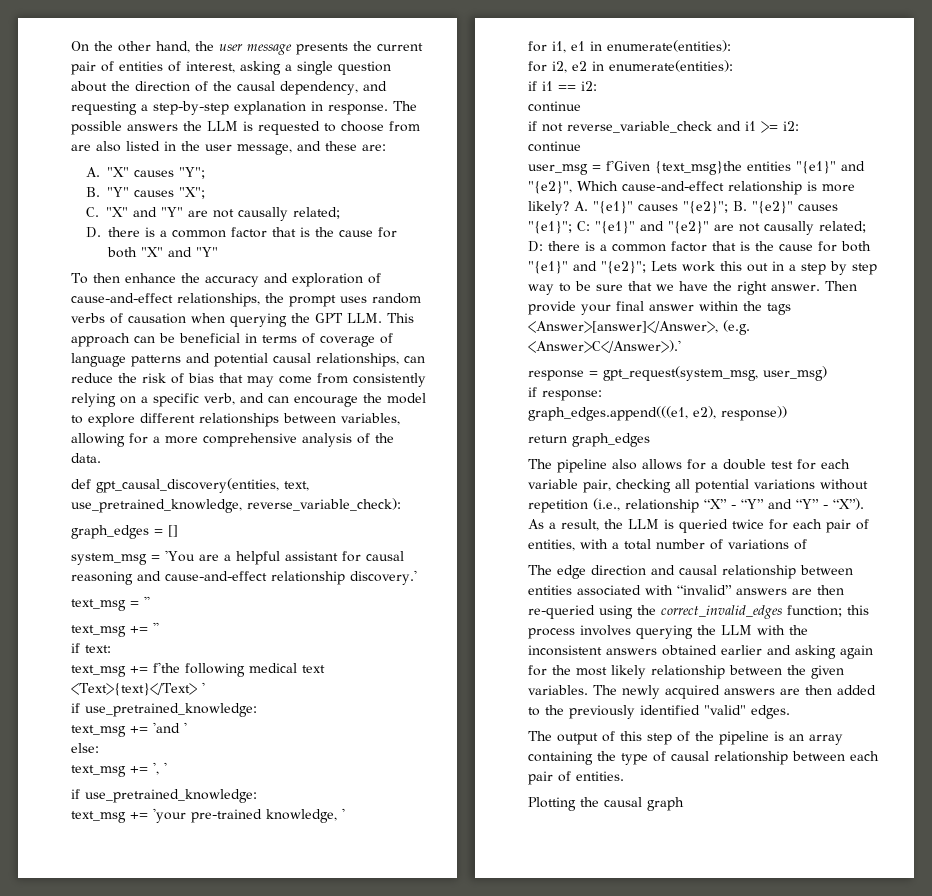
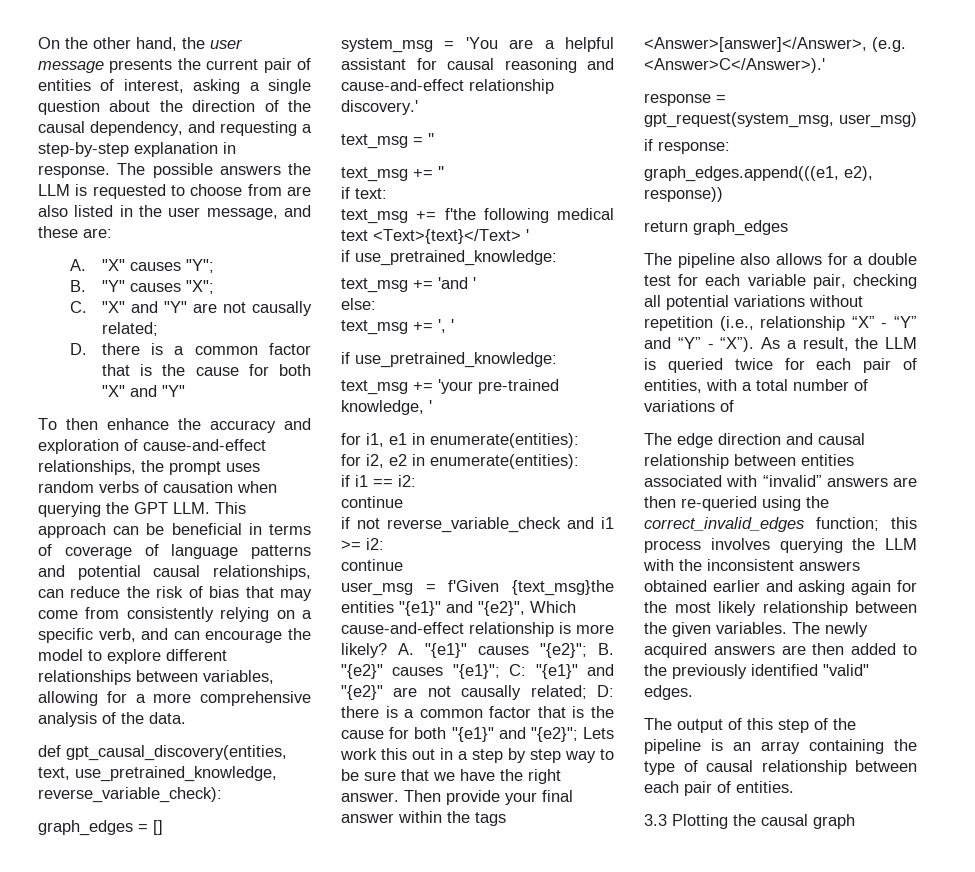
(624, 776) none -> [644,814,667,826] 3.3

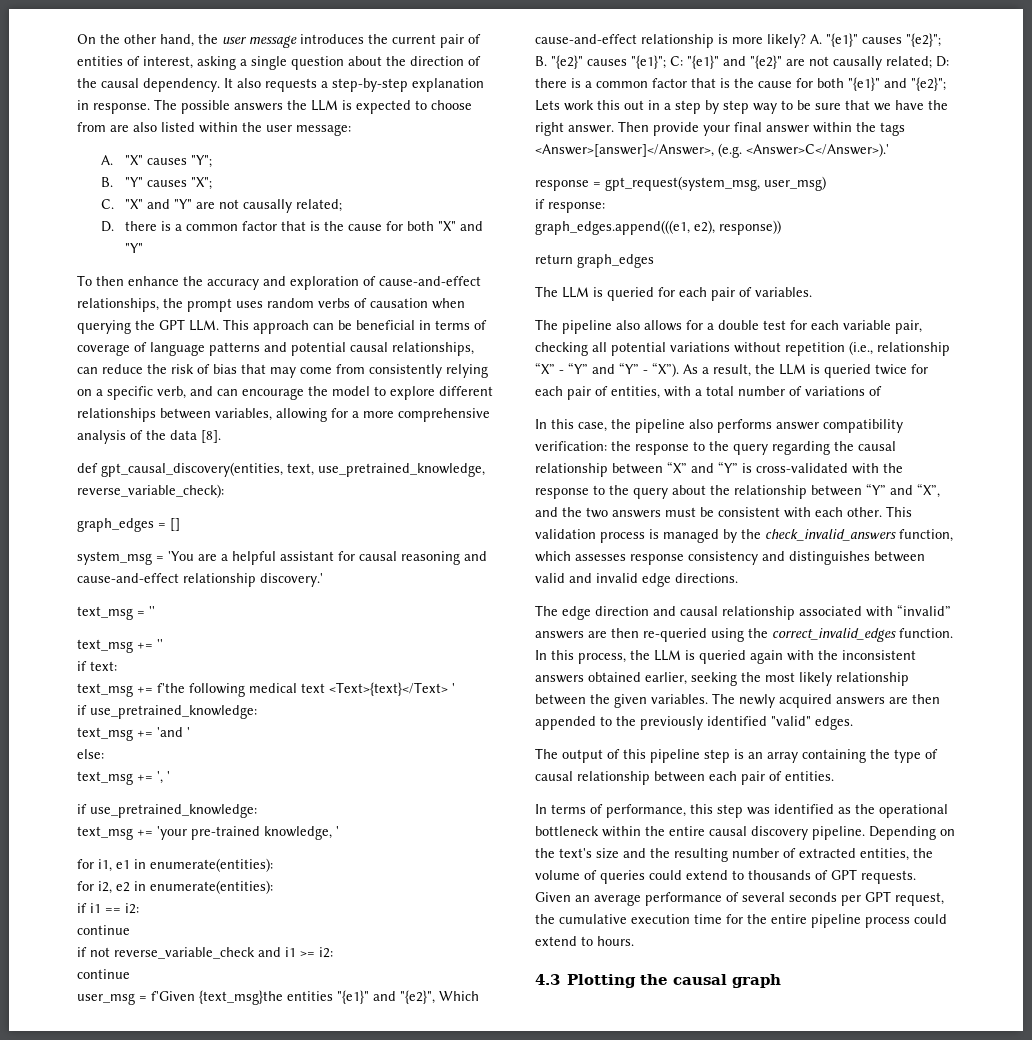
[109,59,173,73] presents -> [300,34,364,44] introduces
[90,121,297,136] dependency, and requesting -> [143,78,317,92] dependency. It also requests
[92,184,166,199] requested -> [356,100,411,114] expected
[119,205,311,220] [38,226,112,238] in the user message, and these are: -> [199,122,351,136] within the user message:
[149,712,186,724] data. -> [170,430,221,443] data [8].
(788, 228) none -> [535,286,812,301] // The LLM is queried for each pair of variables.
(734, 406) none -> [535,419,903,433] [535,441,896,455] [535,461,903,477] [535,483,940,499] [535,506,912,518] [535,529,953,543] [535,551,925,565] [535,573,738,587] // In this case, the pipeline also performs answer compatibility verification: the response to the query regarding the causal relationship between “X” and “Y” is cross-validated with the response to the query about the relationship between “Y” and “X”, and the two answers must be consistent with each other. This validation process is managed by the check_invalid_answers function, which assesses response consistency and distinguishes between valid and invalid edge directions.
[734,454,854,466] between entities -> (795, 613) none
[816,517,917,531] [644,538,917,553] function; this process involves querying the LLM -> [899,628,953,638] [535,650,783,664] function. In this process, the LLM is queried again
[712,580,917,595] earlier and asking again for -> [645,672,737,686] earlier, seeking
[851,643,897,655] added -> [535,716,596,730] appended
[778,718,856,733] [644,739,701,754] step of the pipeline -> [650,749,730,763] pipeline step
[644,814,667,826] 3.3 -> [535,804,948,818] [535,826,955,840] [535,848,933,862] [535,869,916,884] [535,891,944,906] [535,914,947,928] [535,936,634,946] [535,974,560,985] In terms of performance, this step was identified as the operational bottleneck within the entire causal discovery pipeline. Depending on the text's size and the resulting number of extracted entities, the volume of queries could extend to thousands of GPT requests. Given an average performance of several seconds per GPT request, the cumulative execution time for the entire pipeline process could extend to hours. // 4.3

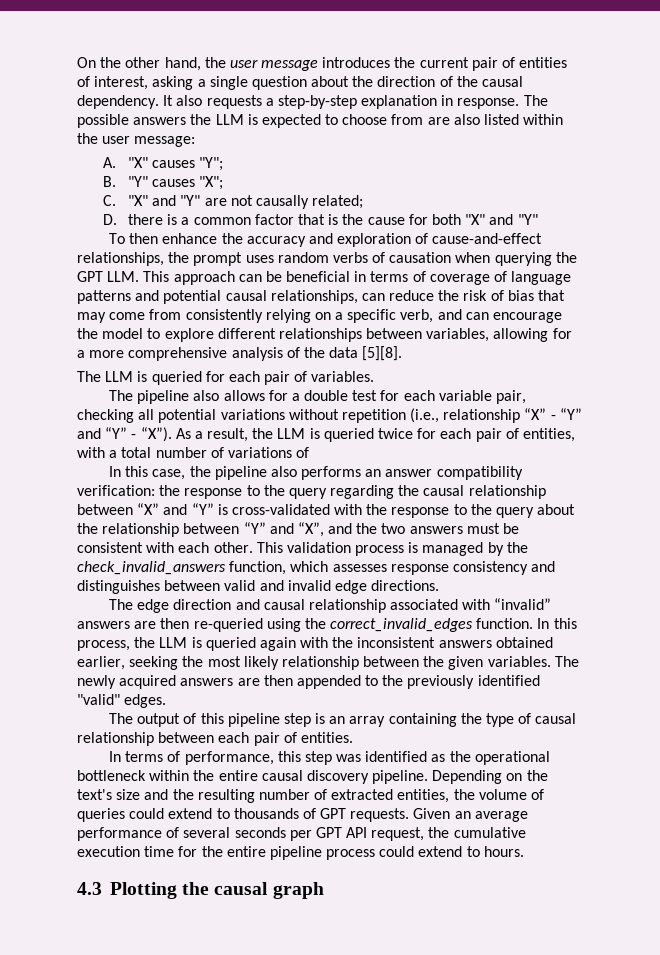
[201,430,221,443] [77,462,485,477] [77,484,224,498] [77,518,180,532] [77,551,487,565] [77,573,323,587] [77,606,155,620] [77,639,163,653] [77,661,117,671] [77,682,455,697] [77,705,257,719] [77,727,190,741] [77,749,104,759] [77,771,170,785] [77,804,257,818] [77,826,339,840] [77,858,273,872] [77,880,273,894] [77,903,139,914] [77,925,130,935] [77,947,333,959] [77,969,130,979] [77,990,479,1005] [535,33,941,48] [535,55,949,70] [535,77,946,91] [535,100,948,114] [535,121,905,136] [535,143,889,158] [535,176,826,191] [535,199,605,213] [535,220,781,235] [535,254,654,268] [8]. // def gpt_causal_discovery(entities, text, use_pretrained_knowledge, reverse_variable_check): // graph_edges = [] // system_msg = 'You are a helpful assistant for causal reasoning and cause-and-effect relationship discovery.' // text_msg = '' // text_msg += '' // if text: // text_msg += f'the following medical text <Text>{text}</Text> ' // if use_pretrained_knowledge: // text_msg += 'and ' // else: // text_msg += ', ' // if use_pretrained_knowledge: // text_msg += 'your pre-trained knowledge, ' // for i1, e1 in enumerate(entities): // for i2, e2 in enumerate(entities): // if i1 == i2: // continue // if not reverse_variable_check and i1 >= i2: // continue // user_msg = f'Given {text_msg}the entities "{e1}" and "{e2}", Which cause-and-effect relationship is more likely? A. "{e1}" causes "{e2}"; B. "{e2}" causes "{e1}"; C: "{e1}" and "{e2}" are not causally related; D: there is a common factor that is the cause for both "{e1}" and "{e2}"; Lets work this out in a step by step way to be sure that we have the right answer. Then provide your final answer within the tags <Answer>[answer]</Answer>, (e.g. <Answer>C</Answer>).' // response = gpt_request(system_msg, user_msg) // if response: // graph_edges.append(((e1, e2), response)) // return graph_edges -> [362,346,403,361] [5][8].
(772, 426) none -> [365,469,382,477] an
(891, 896) none -> [346,827,368,838] API

